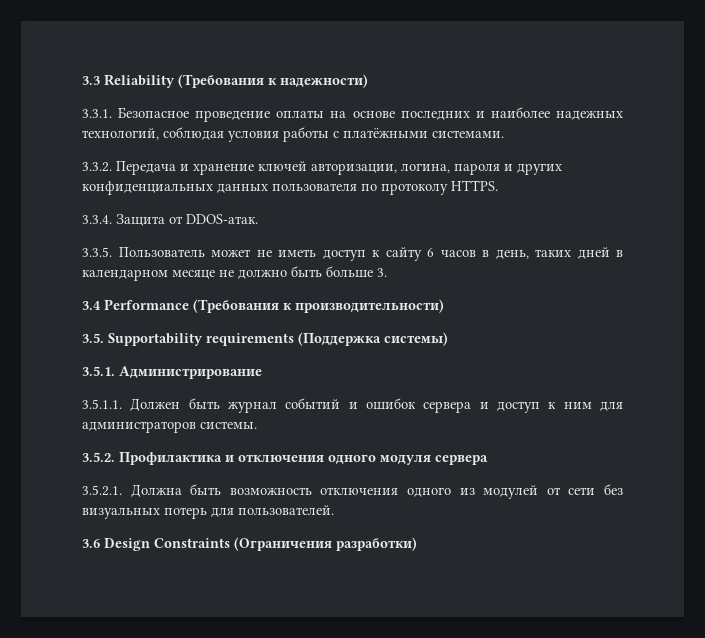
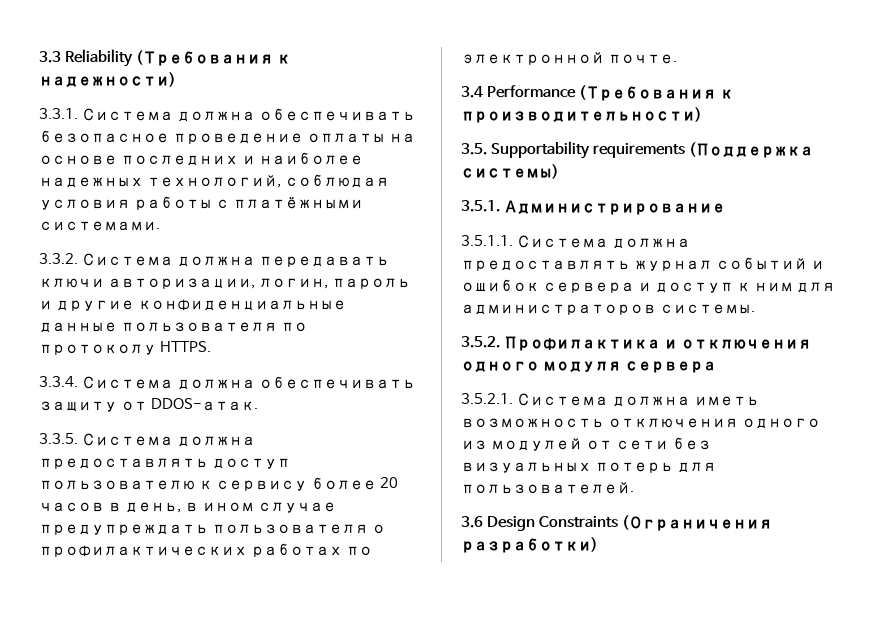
[118,107,190,118] Безопасное -> [81,108,415,122] [39,130,169,143] Система должна обеспечивать безопасное
[116,161,562,175] [82,181,268,195] Передача и хранение ключей авторизации, логина, пароля и других конфиденциальных данных -> [81,253,389,267] [39,278,410,289] [39,299,346,311] [39,322,117,333] Система должна передавать ключи авторизации, логин, пароль и другие конфиденциальные данные
[116,214,165,226] Защита -> [81,376,415,390] [39,401,117,412] Система должна обеспечивать защиту
[118,247,623,261] [82,266,387,281] Пользователь может не иметь доступ к сайту 6 часов в день, таких дней в календарном месяце не должно быть больше 3. -> [81,433,255,447] [39,458,290,469] [39,477,398,491] [39,502,336,513] [39,524,385,535] [39,543,372,557] [461,52,677,65] Система должна предоставлять доступ пользователю к сервису более 20 часов в день, в ином случае предупреждать пользователя о профилактических работах по электронной почте.
[130,398,220,412] Должен быть -> [516,235,690,249] [461,260,630,271] Система должна предоставлять
[130,484,222,498] Должна быть -> [516,393,759,407] Система должна иметь

